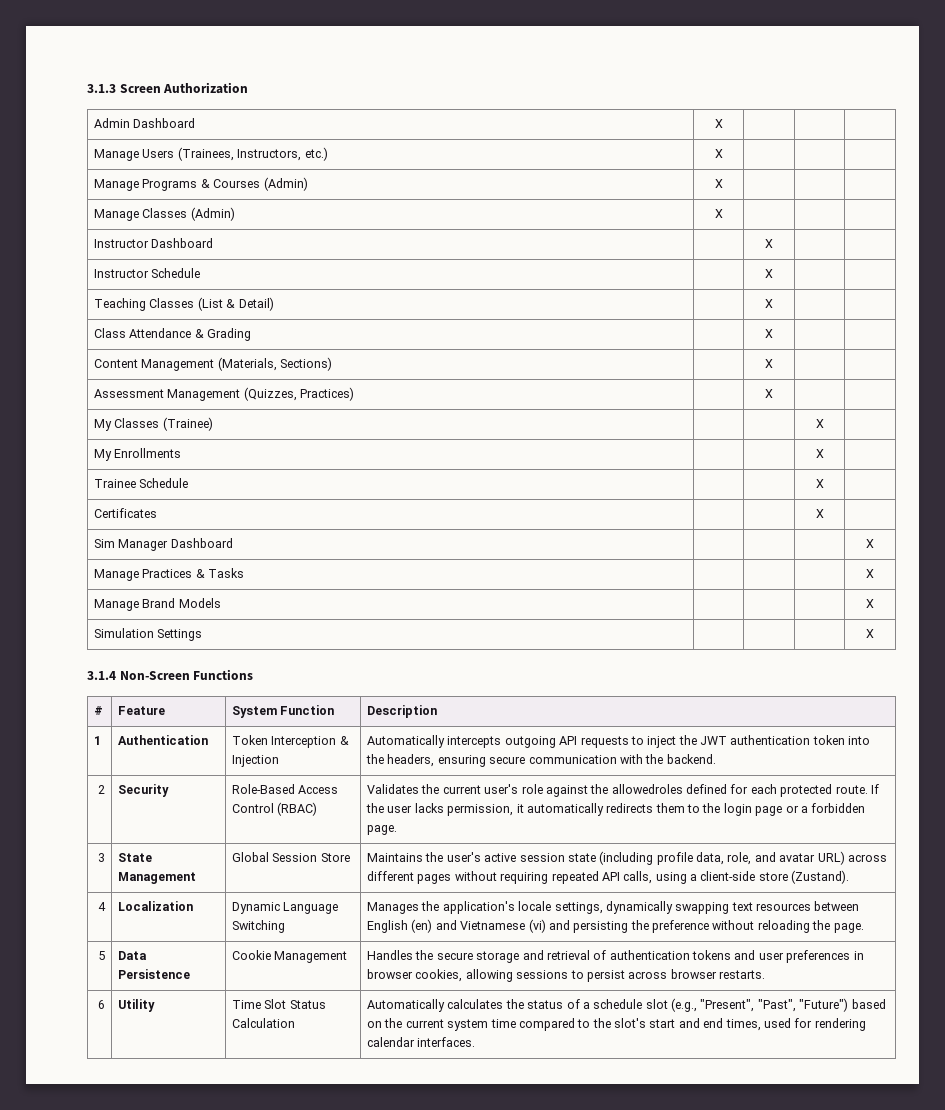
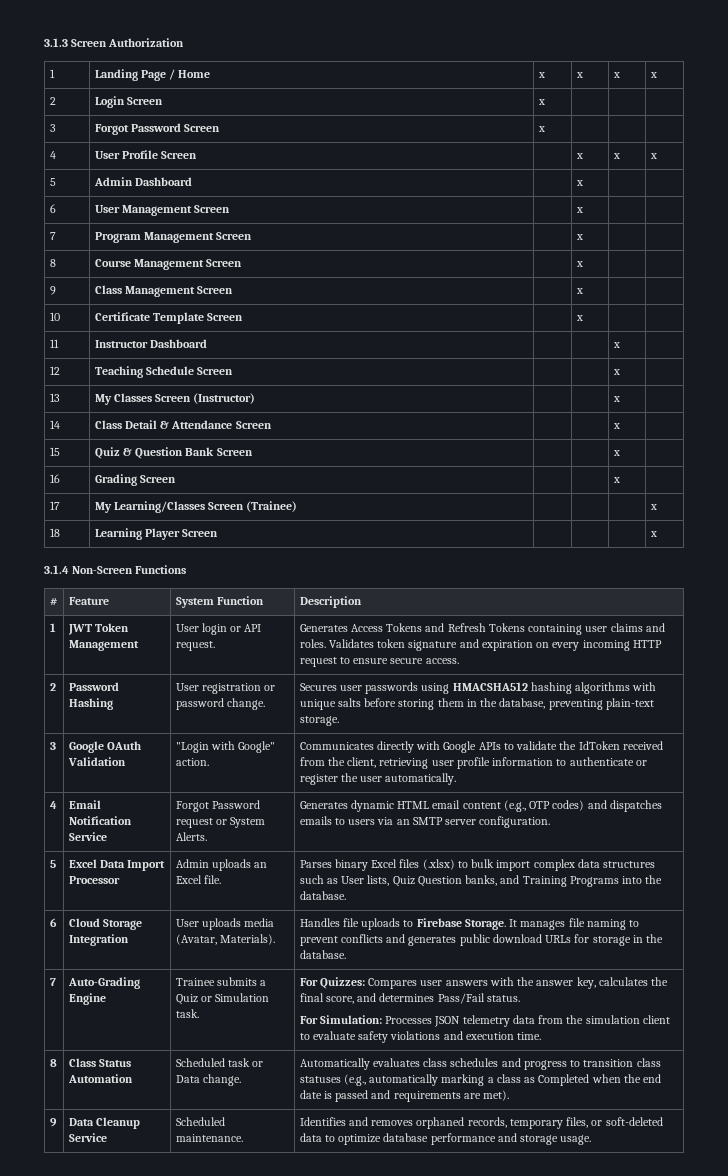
[94,118,196,128] [714,119,723,128] [94,147,328,161] [714,149,723,158] [94,177,308,191] [714,179,723,188] [94,207,235,221] [714,209,723,218] [94,238,214,248] [765,239,773,248] [94,268,201,278] [765,269,773,278] [94,297,274,311] [765,299,773,308] [94,328,252,341] [765,329,773,338] [94,357,333,371] [765,359,773,368] [94,387,355,401] [765,389,773,398] [94,417,213,431] [815,419,824,428] [94,448,182,461] [815,449,824,458] [94,478,189,488] [815,479,824,488] [94,508,158,518] [815,509,824,518] [94,538,233,551] [866,539,874,548] [94,568,245,581] [866,569,874,578] [94,598,221,611] [866,599,874,608] [94,628,203,641] [866,629,874,638] Admin Dashboard | X | | | // Manage Users (Trainees, Instructors, etc.) | X | | | // Manage Programs & Courses (Admin) | X | | | // Manage Classes (Admin) | X | | | // Instructor Dashboard | | X | | // Instructor Schedule | | X | | // Teaching Classes (List & Detail) | | X | | // Class Attendance & Grading | | X | | // Content Management (Materials, Sections) | | X | | // Assessment Management (Quizzes, Practices) | | X | | // My Classes (Trainee) | | | X | // My Enrollments | | | X | // Trainee Schedule | | | X | // Certificates | | | X | // Sim Manager Dashboard | | | | X // Manage Practices & Tasks | | | | X // Manage Brand Models | | | | X // Simulation Settings | | | | X -> [49,69,55,78] [94,69,211,81] [537,72,545,78] [575,72,583,78] [612,72,620,78] [649,72,657,78] [49,97,56,105] [94,96,163,108] [537,99,545,105] [49,124,56,132] [94,123,221,135] [537,126,545,132] [49,151,56,159] [94,150,198,159] [575,153,583,159] [612,153,620,159] [649,153,657,159] [49,178,56,186] [93,177,192,186] [575,180,583,186] [49,204,56,213] [94,205,231,216] [575,207,583,213] [49,232,56,240] [94,232,253,243] [575,234,583,240] [49,259,56,267] [94,259,243,270] [575,261,583,267] [49,286,56,295] [94,285,234,297] [575,288,583,294] [49,312,60,321] [94,312,244,324] [575,315,583,321] [49,339,59,348] [94,339,207,348] [612,342,620,348] [49,366,60,375] [94,366,234,378] [612,369,620,375] [49,393,60,402] [94,393,256,405] [612,396,620,402] [49,420,60,429] [94,420,272,429] [612,423,620,429] [49,447,60,456] [94,447,253,459] [612,450,620,456] [49,474,60,483] [94,474,176,486] [612,477,620,483] [49,501,60,510] [94,501,298,513] [649,504,657,510] [49,528,60,537] [94,528,219,540] [649,531,657,537] 1 | Landing Page / Home | x | x | x | x // 2 | Login Screen | x | | | // 3 | Forgot Password Screen | x | | | // 4 | User Profile Screen | | x | x | x // 5 | Admin Dashboard | | x | | // 6 | User Management Screen | | x | | // 7 | Program Management Screen | | x | | // 8 | Course Management Screen | | x | | // 9 | Class Management Screen | | x | | // 10 | Certificate Template Screen | | x | | // 11 | Instructor Dashboard | | | x | // 12 | Teaching Schedule Screen | | | x | // 13 | My Classes Screen (Instructor) | | | x | // 14 | Class Detail & Attendance Screen | | | x | // 15 | Quiz & Question Bank Screen | | | x | // 16 | Grading Screen | | | x | // 17 | My Learning/Classes Screen (Trainee) | | | | x // 18 | Learning Player Screen | | | | x
[118,735,209,745] [232,735,349,748] [232,755,280,767] [367,735,871,748] [366,754,716,767] [97,785,105,794] [118,784,170,797] [232,784,339,794] [232,802,318,816] [367,784,879,797] [366,803,866,816] [367,825,398,835] [97,853,105,862] [118,853,153,862] [118,872,197,884] [232,852,350,862] [367,851,887,865] [367,870,850,884] [97,902,106,911] [118,901,194,911] [232,902,339,914] [232,920,286,933] [367,901,860,914] [367,919,864,933] [97,951,105,960] [118,951,148,960] [118,969,191,979] [232,950,348,963] [367,950,864,963] [367,969,766,982] [97,1000,105,1009] [118,999,156,1012] [232,999,326,1009] [232,1018,296,1028] [367,998,886,1012] [367,1018,866,1031] [367,1037,476,1047] Authentication | Token Interception & Injection | Automatically intercepts outgoing API requests to inject the JWT authentication token into the headers, ensuring secure communication with the backend. // 2 | Security | Role-Based Access Control (RBAC) | Validates the current user's role against the allowedroles defined for each protected route. If the user lacks permission, it automatically redirects them to the login page or a forbidden page. // 3 | State Management | Global Session Store | Maintains the user's active session state (including profile data, role, and avatar URL) across different pages without requiring repeated API calls, using a client-side store (Zustand). // 4 | Localization | Dynamic Language Switching | Manages the application's locale settings, dynamically swapping text resources between English (en) and Vietnamese (vi) and persisting the preference without reloading the page. // 5 | Data Persistence | Cookie Management | Handles the secure storage and retrieval of authentication tokens and user preferences in browser cookies, allowing sessions to persist across browser restarts. // 6 | Utility | Time Slot Status Calculation | Automatically calculates the status of a schedule slot (e.g., "Present", "Past", "Future") based on the current system time compared to the slot's start and end times, used for rendering calendar interfaces. -> [67,623,129,635] [68,640,139,651] [175,623,262,635] [175,641,215,651] [299,623,665,635] [299,639,662,651] [299,657,459,667] [49,683,56,691] [68,682,119,691] [68,698,113,710] [175,683,276,694] [175,698,265,710] [299,682,657,694] [299,698,654,710] [299,716,339,726] [49,742,56,750] [68,741,141,753] [67,757,126,766] [175,741,276,753] [175,758,209,766] [299,741,663,753] [299,757,647,769] [299,773,457,785] [49,801,57,809] [68,800,101,809] [68,816,132,825] [68,832,107,841] [175,800,260,812] [175,817,266,828] [175,832,207,841] [299,800,662,812] [299,816,551,828] [49,860,56,868] [68,859,166,871] [68,876,120,884] [175,859,268,871] [175,875,221,884] [299,859,656,871] [299,875,663,887] [299,891,346,900] [49,918,57,927] [68,918,142,930] [68,934,129,946] [175,918,275,930] [175,934,275,945] [299,918,640,930] [299,934,664,946] [299,950,346,959] [49,978,56,986] [67,977,140,989] [68,993,106,1005] [175,977,267,986] [175,993,270,1005] [175,1009,199,1018] [299,977,669,989] [299,993,520,1004] [299,1015,670,1027] [299,1031,542,1043] [49,1059,57,1067] [68,1058,131,1067] [67,1074,133,1083] [175,1058,264,1067] [175,1074,241,1086] [299,1058,661,1070] [299,1074,662,1086] [299,1090,510,1102] [49,1118,57,1127] [68,1117,140,1129] [68,1133,107,1142] [175,1117,225,1126] [175,1134,243,1142] [299,1117,663,1129] [299,1133,592,1145] JWT Token Management | User login or API request. | Generates Access Tokens and Refresh Tokens containing user claims and roles. Validates token signature and expiration on every incoming HTTP request to ensure secure access. // 2 | Password Hashing | User registration or password change. | Secures user passwords using HMACSHA512 hashing algorithms with unique salts before storing them in the database, preventing plain-text storage. // 3 | Google OAuth Validation | "Login with Google" action. | Communicates directly with Google APIs to validate the IdToken received from the client, retrieving user profile information to authenticate or register the user automatically. // 4 | Email Notification Service | Forgot Password request or System Alerts. | Generates dynamic HTML email content (e.g., OTP codes) and dispatches emails to users via an SMTP server configuration. // 5 | Excel Data Import Processor | Admin uploads an Excel file. | Parses binary Excel files (.xlsx) to bulk import complex data structures such as User lists, Quiz Question banks, and Training Programs into the database. // 6 | Cloud Storage Integration | User uploads media (Avatar, Materials). | Handles file uploads to Firebase Storage. It manages file naming to prevent conflicts and generates public download URLs for storage in the database. // 7 | Auto-Grading Engine | Trainee submits a Quiz or Simulation task. | For Quizzes: Compares user answers with the answer key, calculates the final score, and determines Pass/Fail status. // For Simulation: Processes JSON telemetry data from the simulation client to evaluate safety violations and execution time. // 8 | Class Status Automation | Scheduled task or Data change. | Automatically evaluates class schedules and progress to transition class statuses (e.g., automatically marking a class as Completed when the end date is passed and requirements are met). // 9 | Data Cleanup Service | Scheduled maintenance. | Identifies and removes orphaned records, temporary files, or soft-deleted data to optimize database performance and storage usage.

